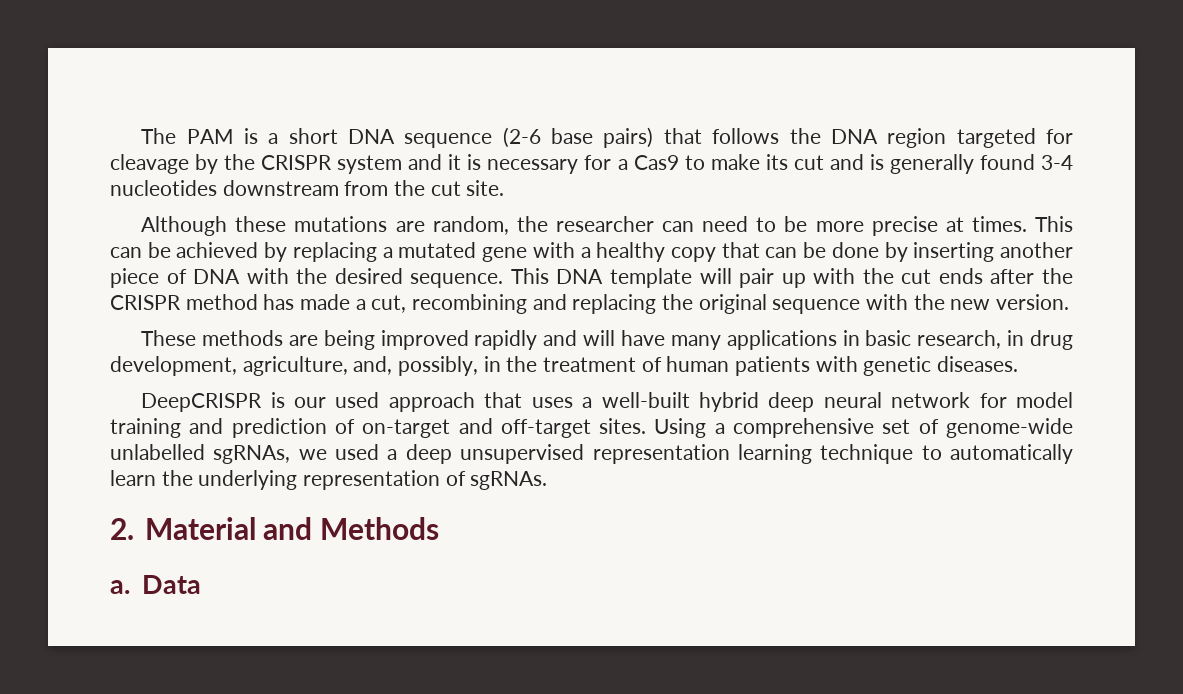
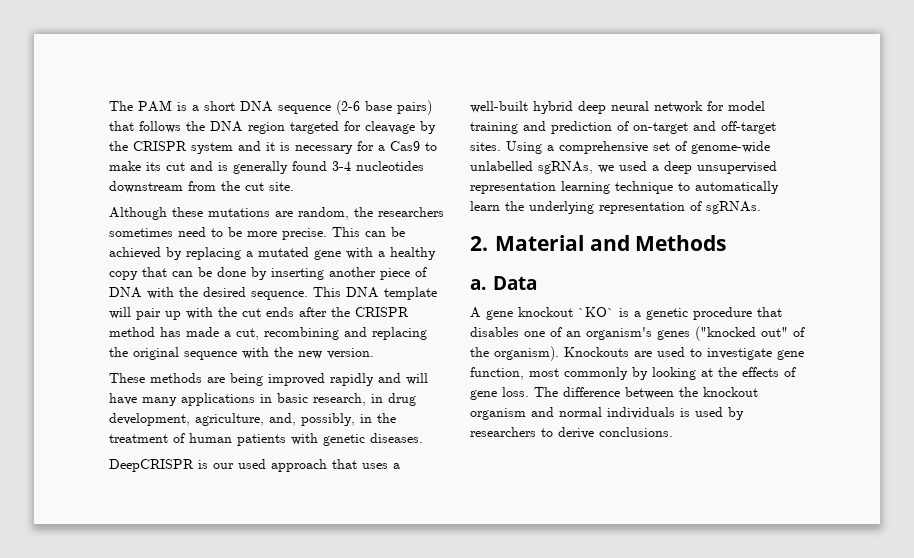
[555,216,695,232] researcher can -> [378,207,444,217] [109,228,173,237] researchers sometimes
[871,216,1027,236] precise at times. -> [282,228,327,240] precise.
(202, 584) none -> [470,307,782,320] [470,326,805,341] [470,346,804,361] [470,367,796,380] [470,387,758,400] [470,407,744,420] [470,427,673,439] // A gene knockout `KO` is a genetic procedure that disables one of an organism's genes ("knocked out" of the organism). Knockouts are used to investigate gene function, most commonly by looking at the effects of gene loss. The difference between the knockout organism and normal individuals is used by researchers to derive conclusions.

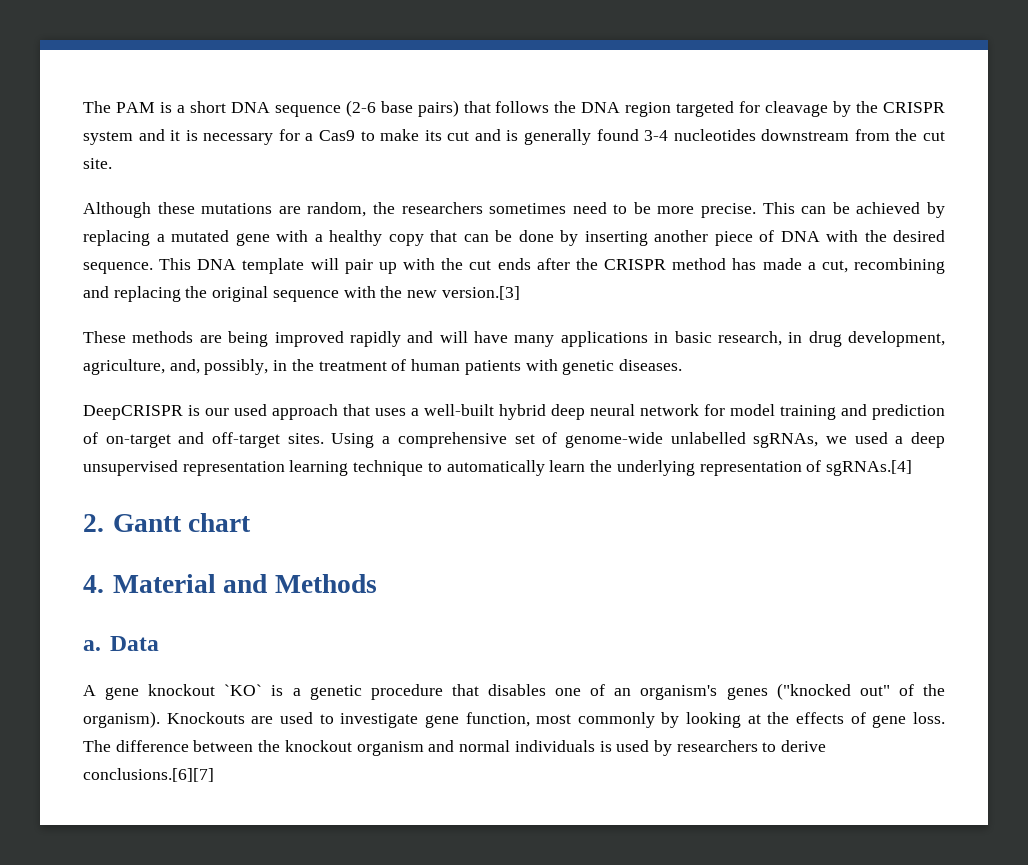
[327,348,374,359] version. -> [441,286,520,300] version.[3]
[706,201,761,214] [470,236,488,251] sgRNAs. // 2. -> [825,460,912,476] [83,513,252,532] [83,575,104,593] sgRNAs.[4] // 2. Gantt chart // 4.
[599,427,673,437] conclusions. -> [83,768,214,782] conclusions.[6][7]

